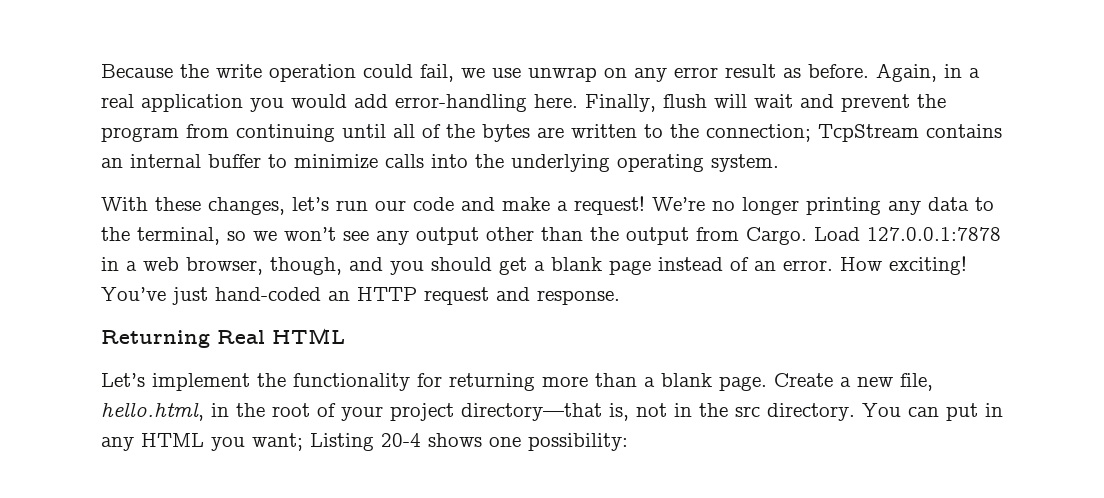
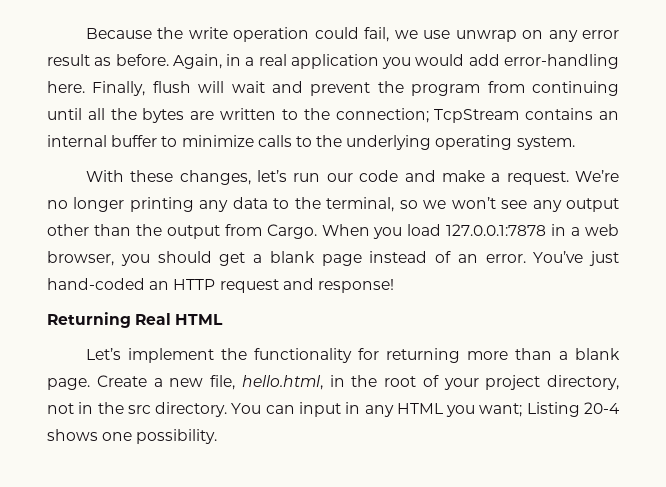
[422,124,441,138] of -> (105, 114) none
[431,154,468,168] into -> [295,136,312,147] to
[574,196,645,215] request! -> [506,171,569,185] request.
[814,227,860,241] Load -> [321,224,442,239] When you load
[270,257,383,275] though, and -> (114, 258) none
[840,256,967,275] How exciting! -> (526, 258) none
[537,290,620,305] response. -> [317,279,394,293] response!
[461,403,629,421] directory—that is, -> [547,375,619,390] directory,
[946,403,978,421] put -> [298,402,341,417] input
[528,433,628,451] possibility: -> [136,429,218,444] possibility.

